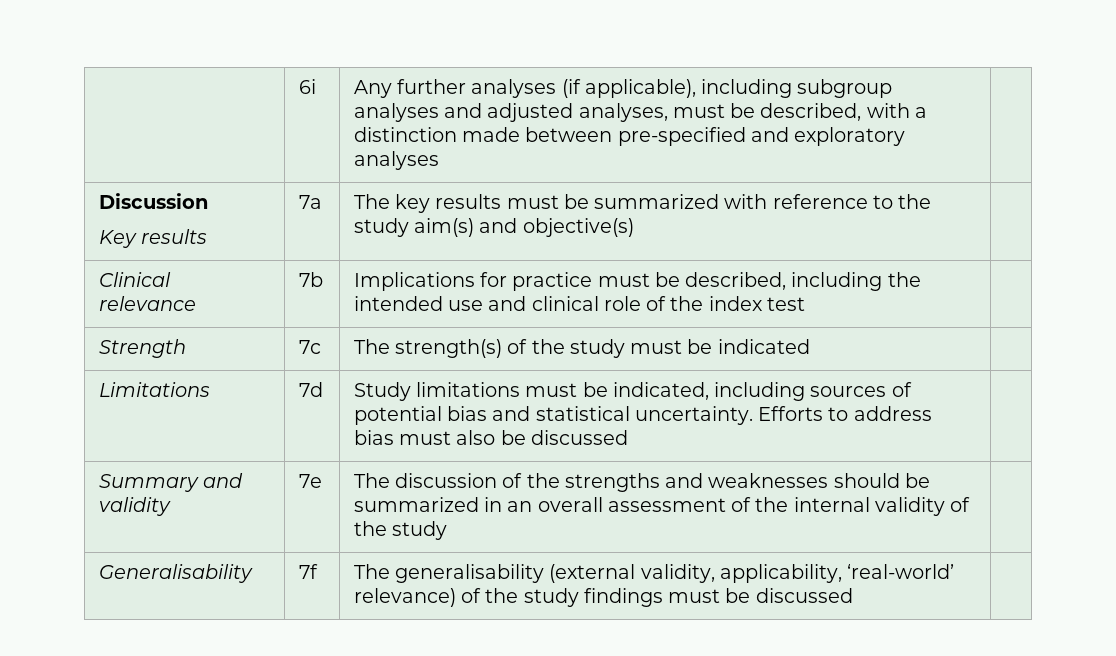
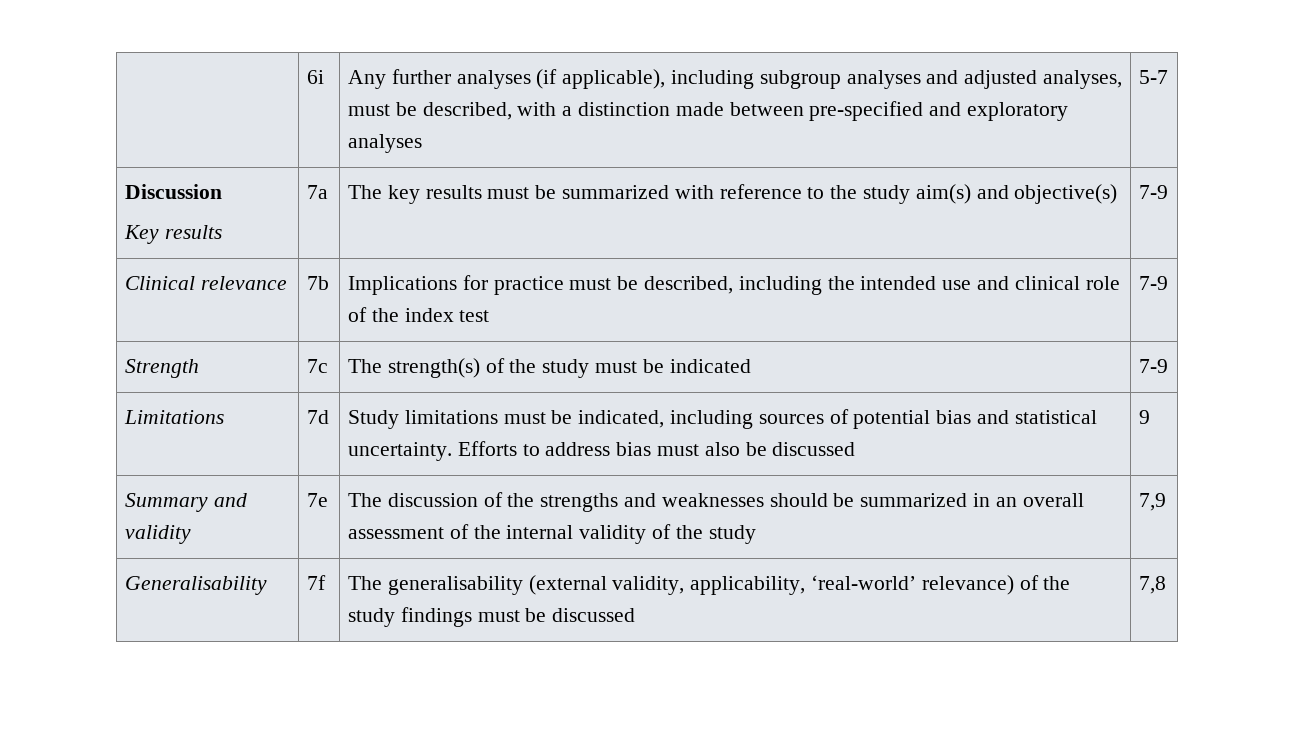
(439, 160) none -> [1138,70,1168,84] 5-7
(634, 227) none -> [1138,185,1168,199] 7-9
(805, 304) none -> [1138,276,1168,290] 7-9
(810, 346) none -> [1138,359,1168,373] 7-9
(628, 437) none -> [1138,410,1150,424] 9
(447, 530) none -> [1138,493,1166,511] 7,9
(853, 595) none -> [1138,576,1166,594] 7,8

